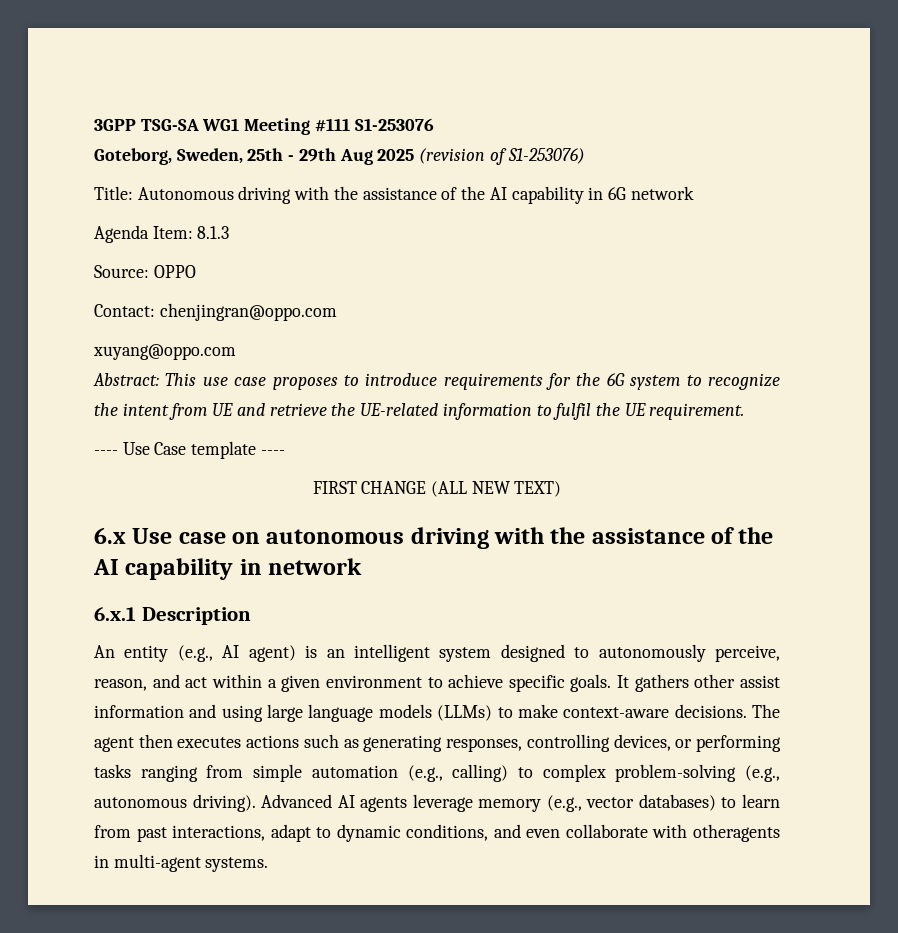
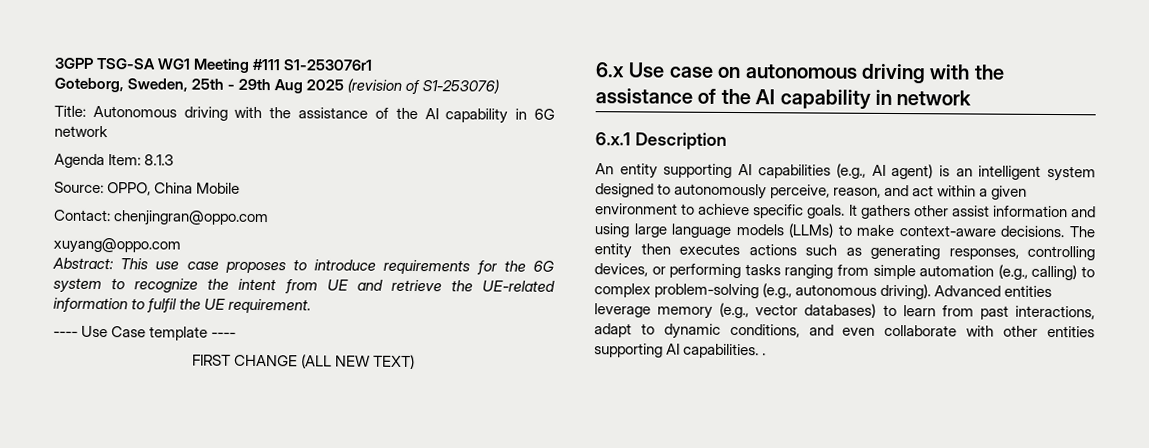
[354,118,434,131] S1-253076 -> [283,59,374,71] S1-253076r1
[153,265,196,278] OPPO -> [107,182,241,196] OPPO, China Mobile
(169, 653) none -> [663,163,831,179] supporting AI capabilities
[94,737,134,752] agent -> [594,243,632,259] entity
[337,795,408,812] AI agents -> [1004,285,1053,298] entities
[693,824,780,842] [94,854,269,872] otheragents in multi-agent systems. -> [1003,325,1095,338] [594,343,767,359] other entities supporting AI capabilities. .

